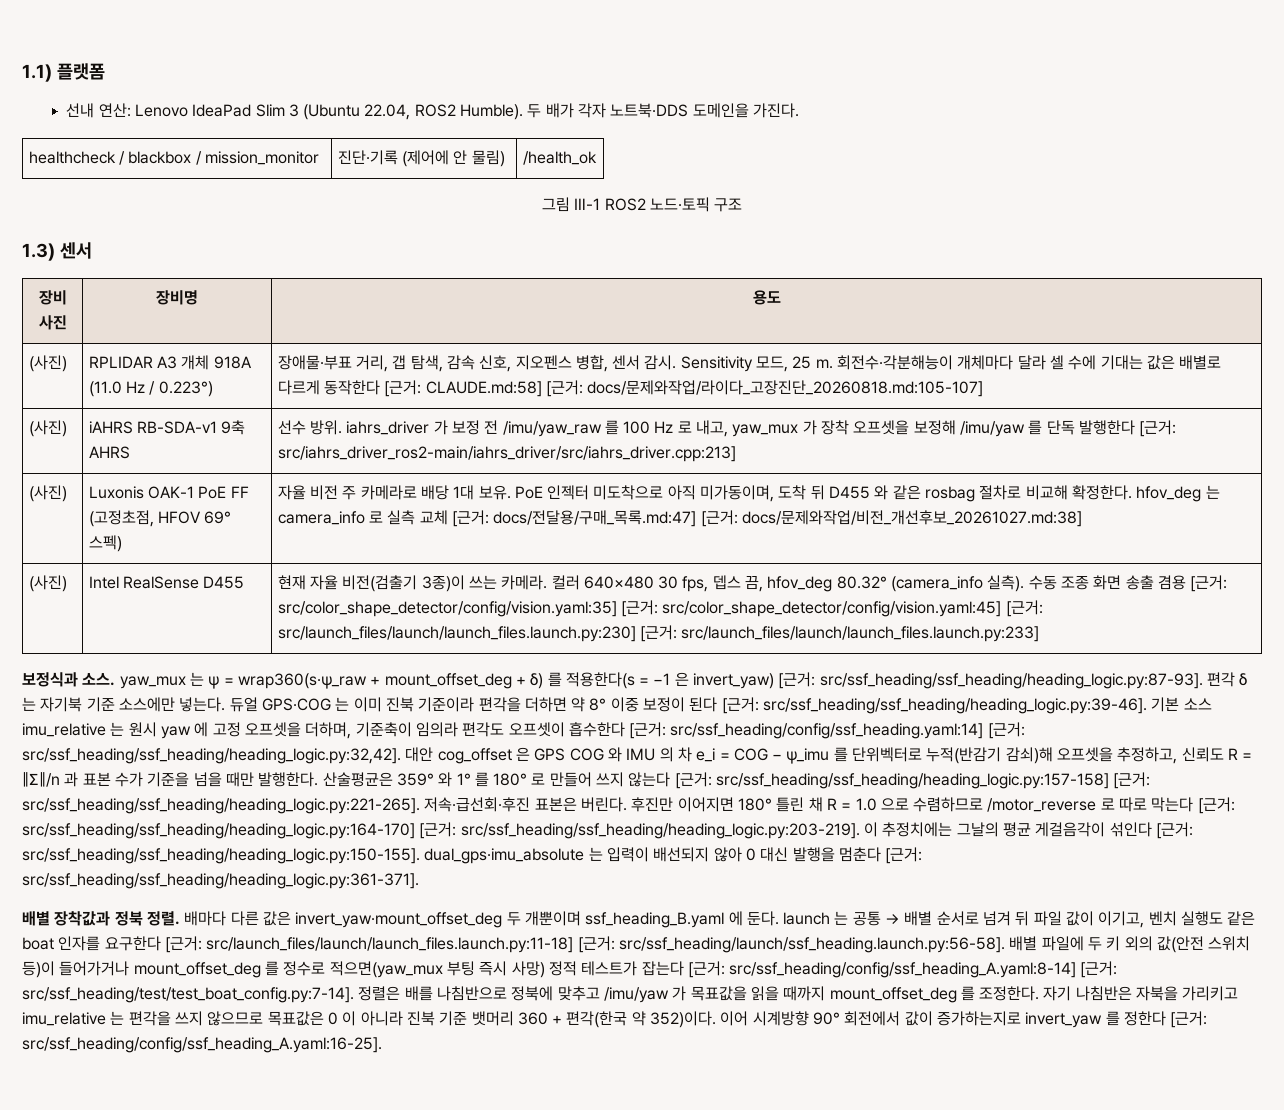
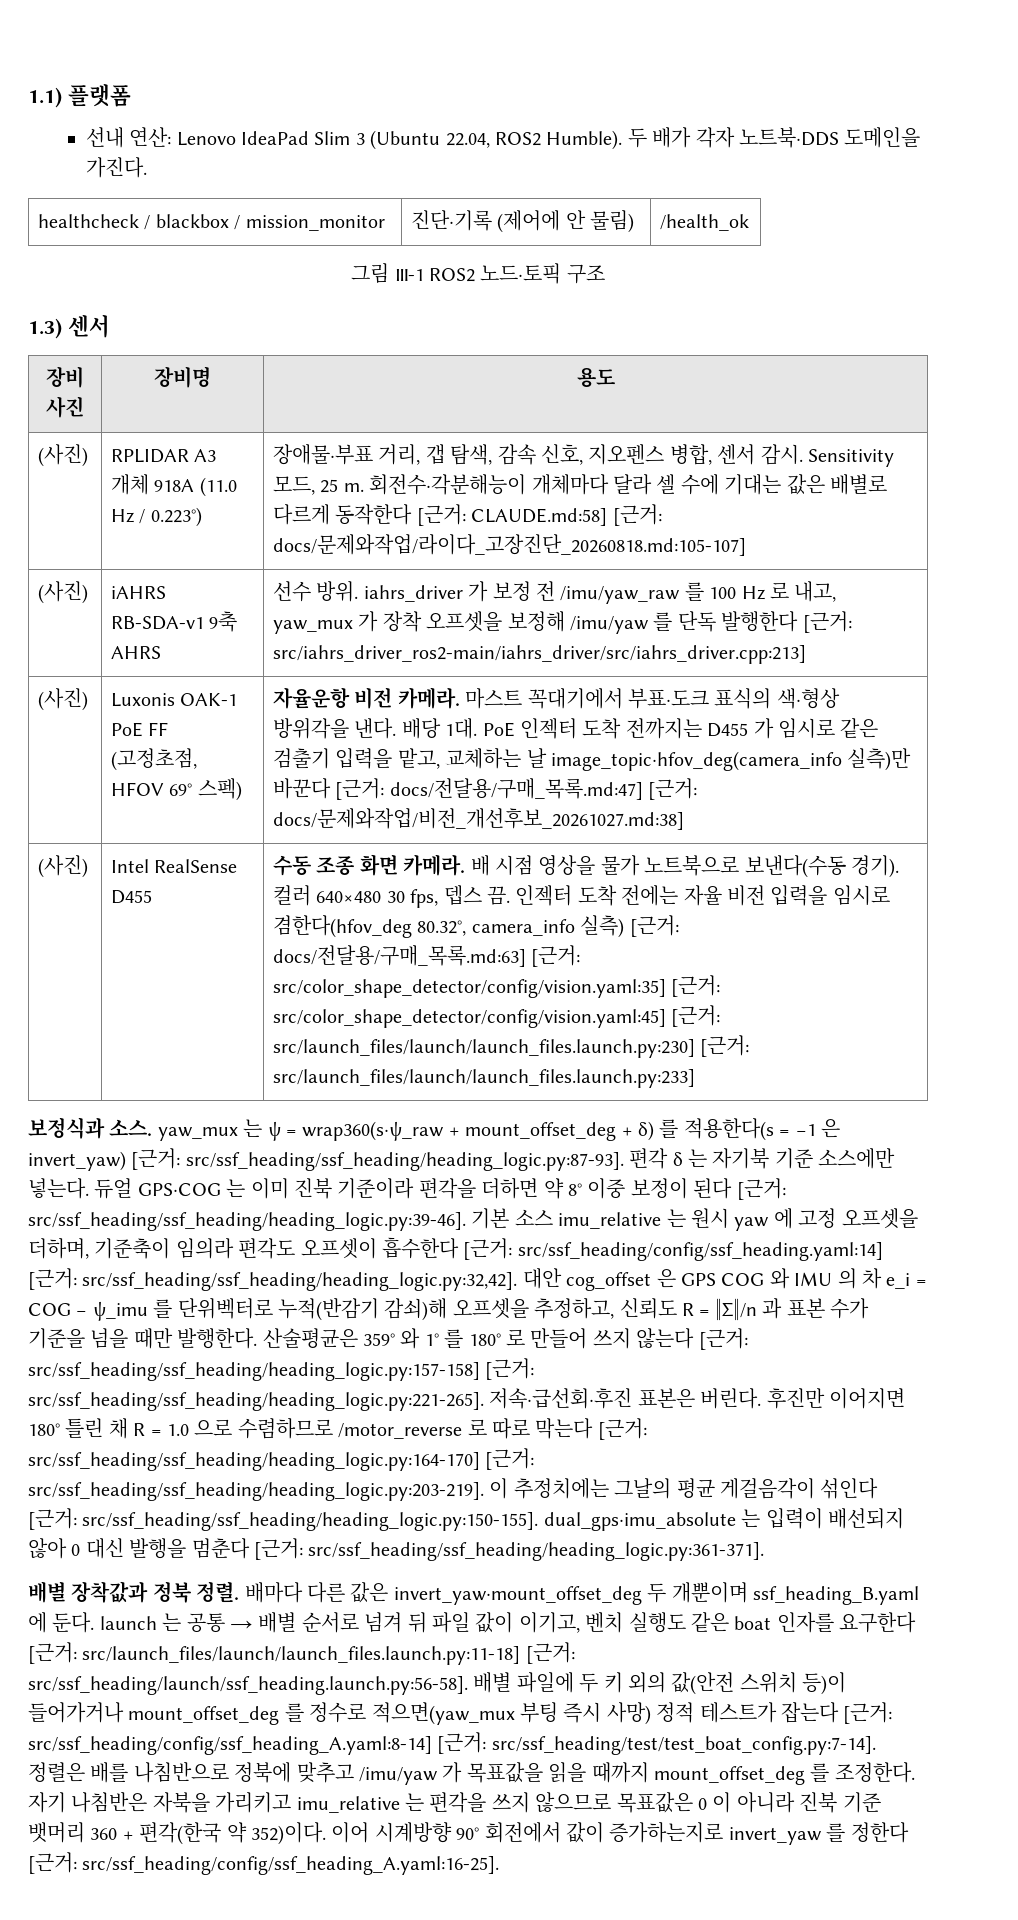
[277,485,1220,502] [277,510,448,525] 자율 비전 주 카메라로 배당 1대 보유. PoE 인젝터 미도착으로 아직 미가동이며, 도착 뒤 D455 와 같은 rosbag 절차로 비교해 확정한다. hfov_deg 는 camera_info 로 실측 교체 -> [272,687,840,709] [272,718,879,739] [272,748,912,771] [272,778,331,799] 자율운항 비전 카메라. 마스트 꼭대기에서 부표·도크 표식의 색·형상 방위각을 낸다. 배당 1대. PoE 인젝터 도착 전까지는 D455 가 임시로 같은 검출기 입력을 맡고, 교체하는 날 image_topic·hfov_deg(camera_info 실측)만 바꾼다
[277,575,548,592] 현재 자율 비전(검출기 3종)이 쓰는 카메라. -> [272,854,899,878] 수동 조종 화면 카메라. 배 시점 영상을 물가 노트북으로 보낸다(수동 경기).
[745,575,1186,592] 끔, hfov_deg 80.32° (camera_info 실측). 수동 조종 화면 송출 겸용 -> [486,885,890,906] [272,915,679,938] [272,945,526,967] 끔. 인젝터 도착 전에는 자율 비전 입력을 임시로 겸한다(hfov_deg 80.32°, camera_info 실측) [근거: docs/전달용/구매_목록.md:63]

